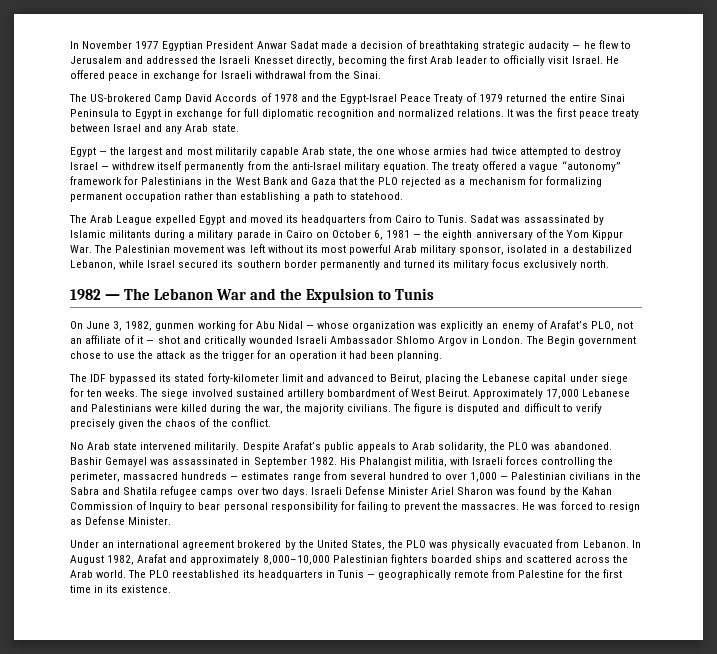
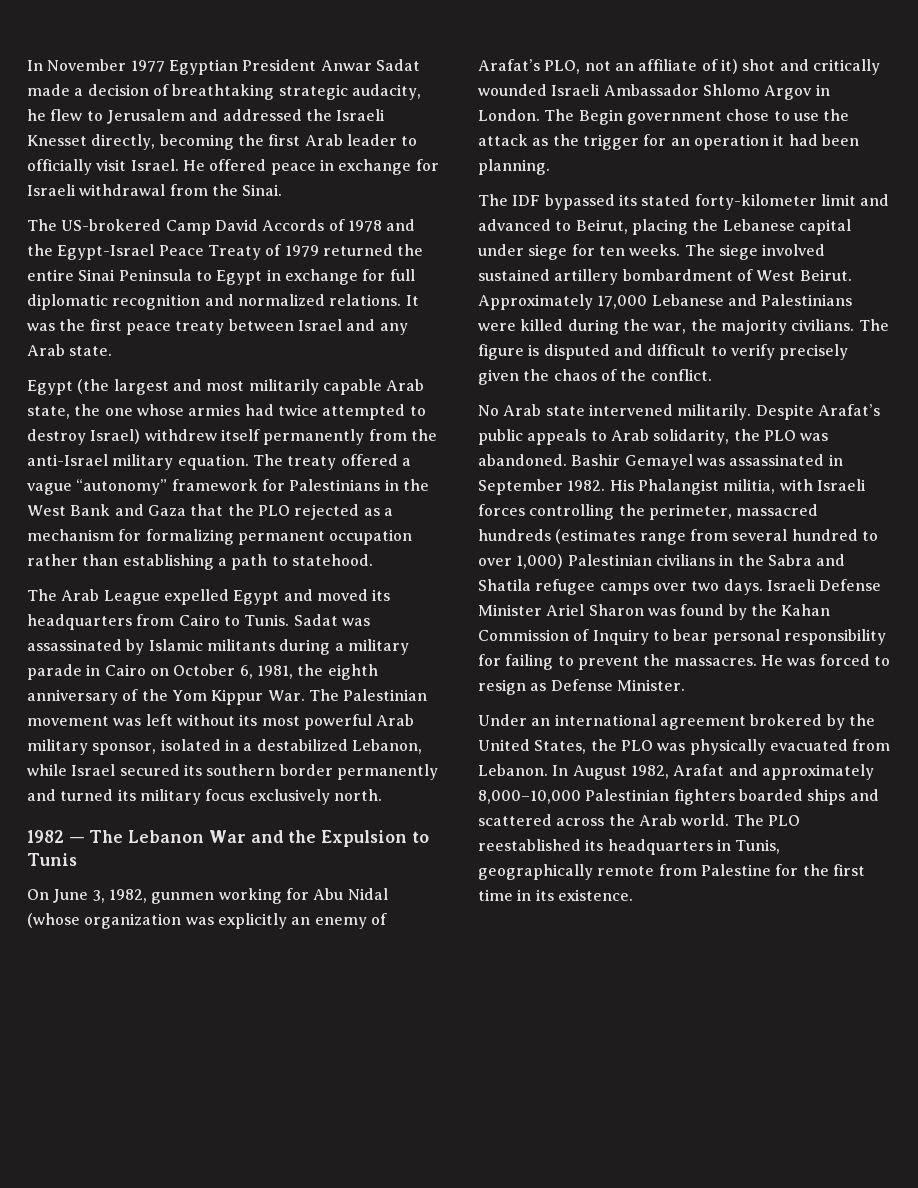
[528,41,581,51] audacity — -> [351,84,421,100] audacity,
[99,147,126,155] — the -> [77,379,110,394] (the
[70,162,110,170] Israel — -> [90,429,141,444] Israel)
[386,230,422,238] 1981 — -> [256,665,293,679] 1981,
[305,321,350,329] — whose -> [27,913,80,928] (whose
[137,336,155,344] it — -> [720,59,738,74] it)
[230,472,290,480] — estimates -> [555,529,636,544] (estimates
[470,472,509,482] 1,000 — -> [516,554,564,569] 1,000)
[336,570,375,578] Tunis — -> [735,839,781,854] Tunis,

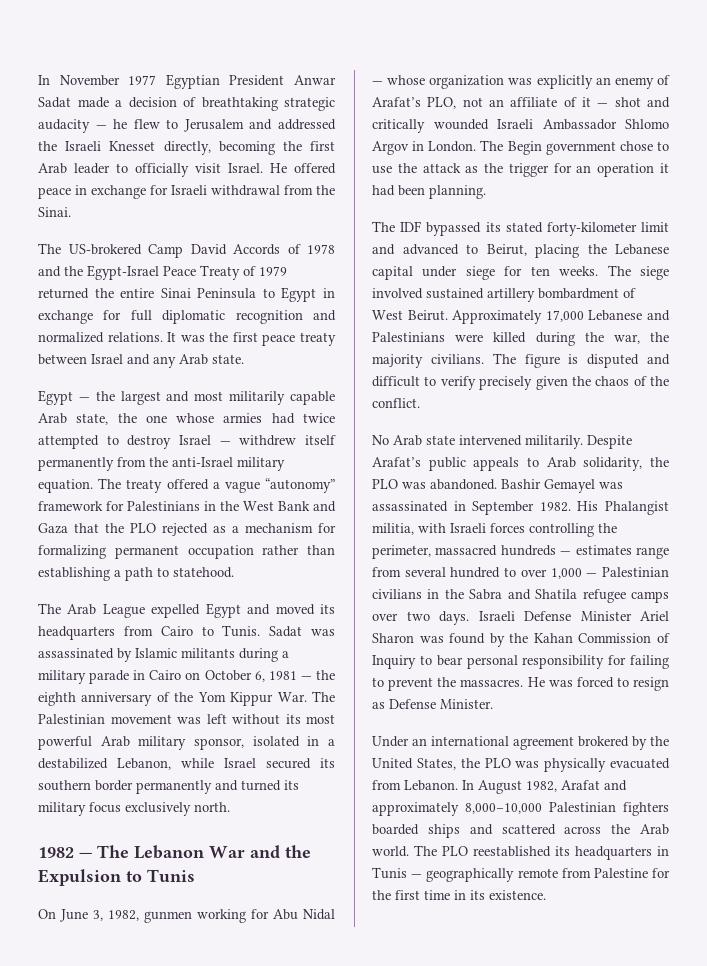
[351,84,421,100] audacity, -> [38,119,107,133] audacity —
[77,379,110,394] (the -> [78,391,115,401] — the
[90,429,141,444] Israel) -> [179,435,231,445] Israel —
[256,665,293,679] 1981, -> [268,671,312,680] 1981 —
[27,913,80,928] (whose -> [372,75,426,85] — whose
[720,59,738,74] it) -> [582,97,609,107] it —
[555,529,636,544] (estimates -> [560,545,632,555] — estimates
[516,554,564,569] 1,000) -> [550,568,598,579] 1,000 —
[735,839,781,854] Tunis, -> [372,867,423,879] Tunis —

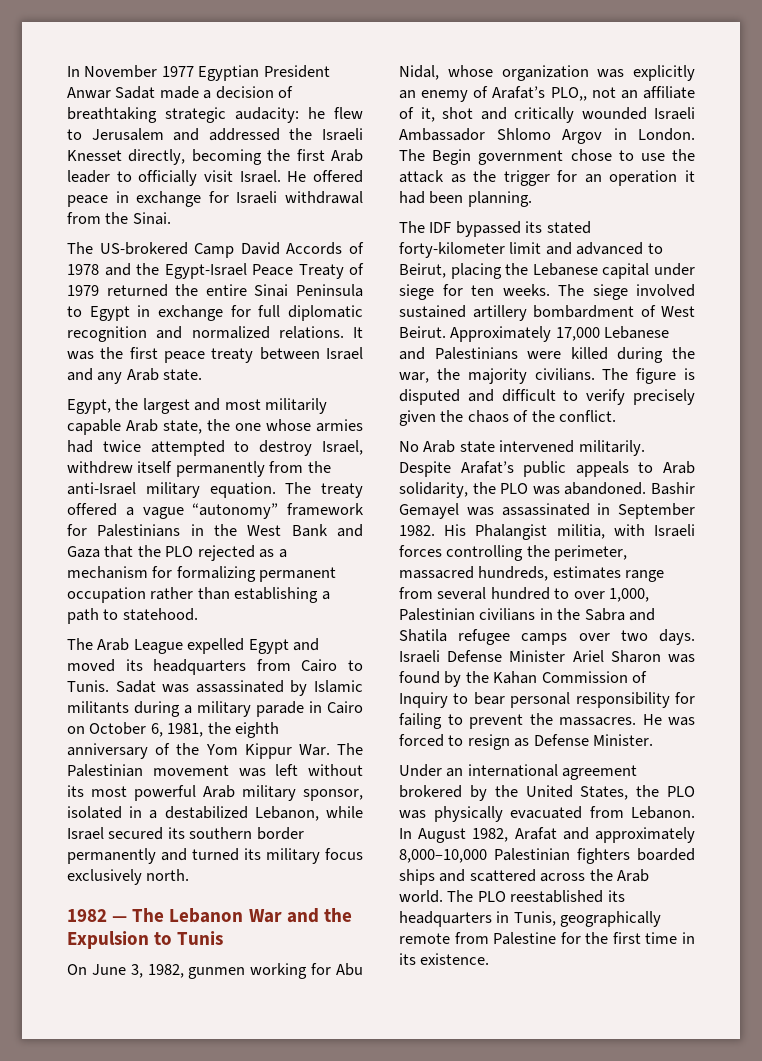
[38,119,107,133] audacity — -> [235,107,299,123] audacity:
[38,390,90,405] Egypt — -> [67,399,111,414] Egypt,
[179,435,231,445] Israel — -> [322,440,364,455] Israel,
[268,671,312,680] 1981 — -> [167,723,204,737] 1981,
[303,909,335,920] [372,81,383,85] Nidal — -> [399,65,439,80] Nidal,
[427,97,457,109] PLO, -> [550,87,587,101] PLO,,
[582,97,609,107] it — -> [420,107,435,122] it,
[500,545,572,556] hundreds — -> [478,566,549,581] hundreds,
[550,568,598,579] 1,000 — -> [609,588,650,602] 1,000,
[372,867,423,879] Tunis — -> [513,911,556,926] Tunis,

